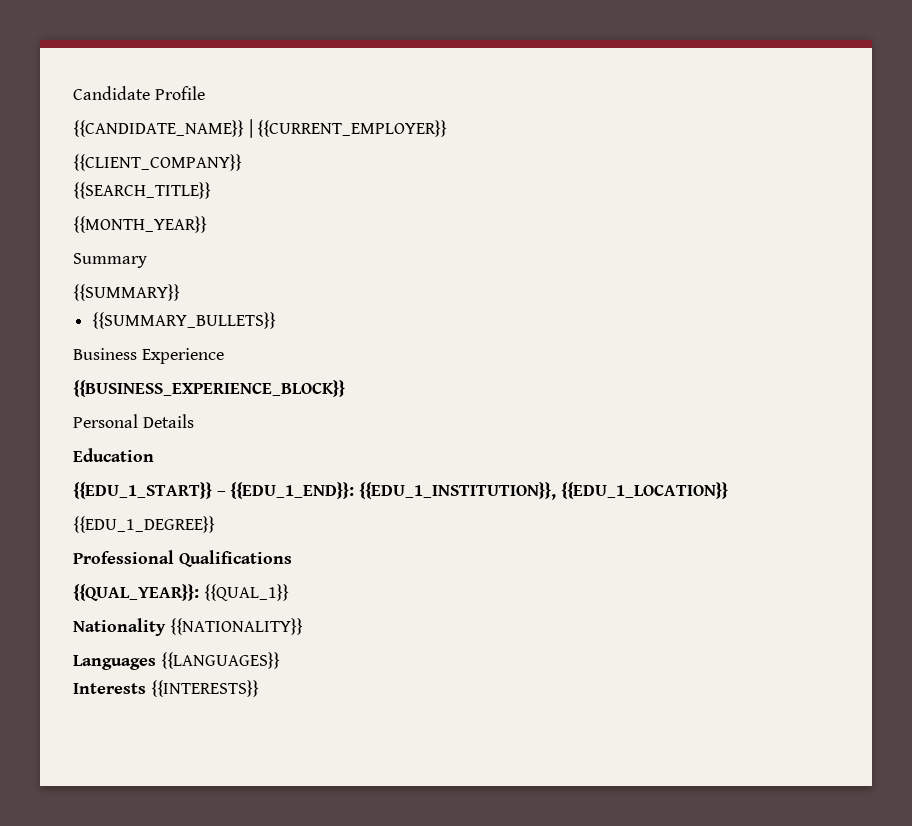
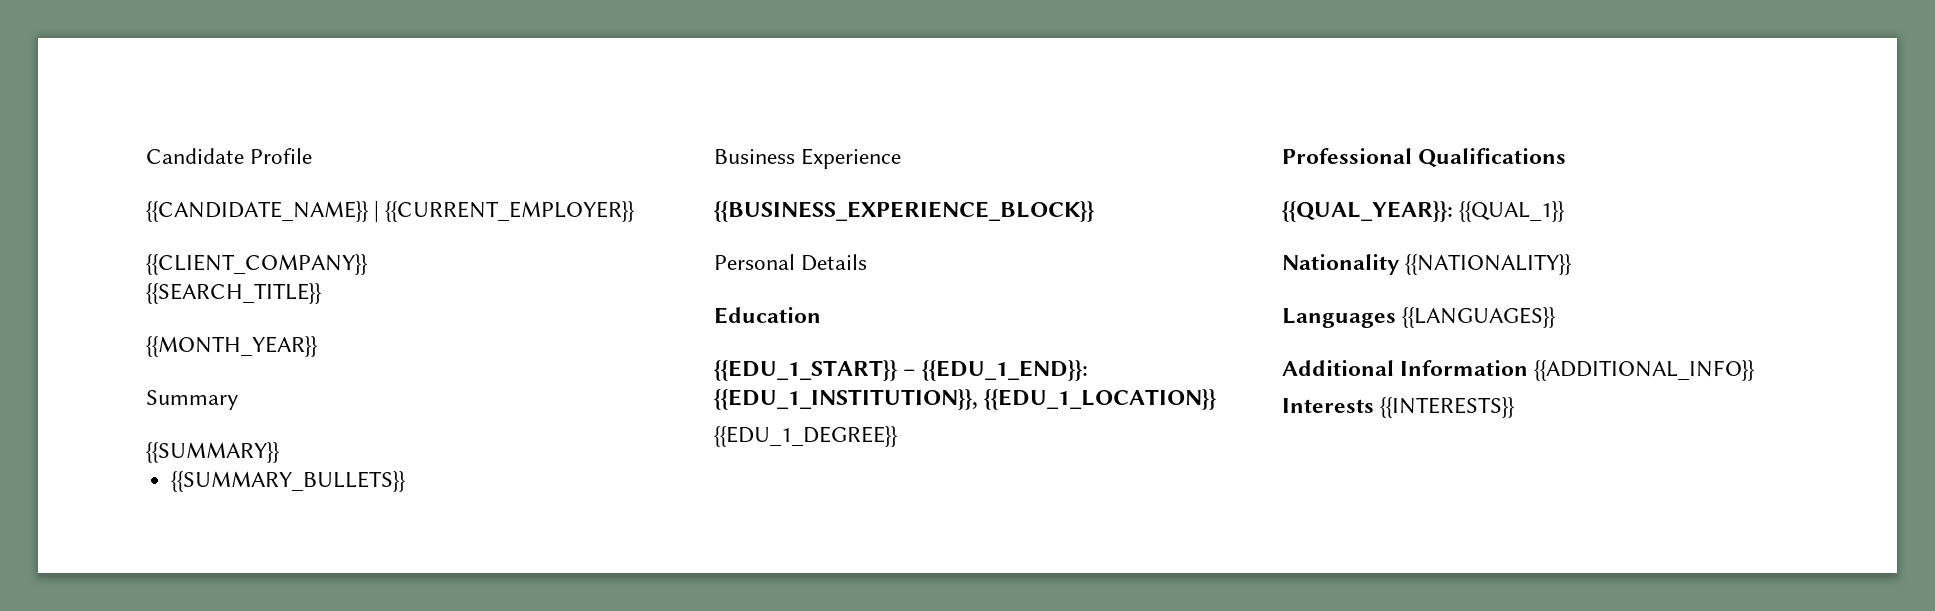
(280, 660) none -> [1282,360,1756,381] // Additional Information {{ADDITIONAL_INFO}}

